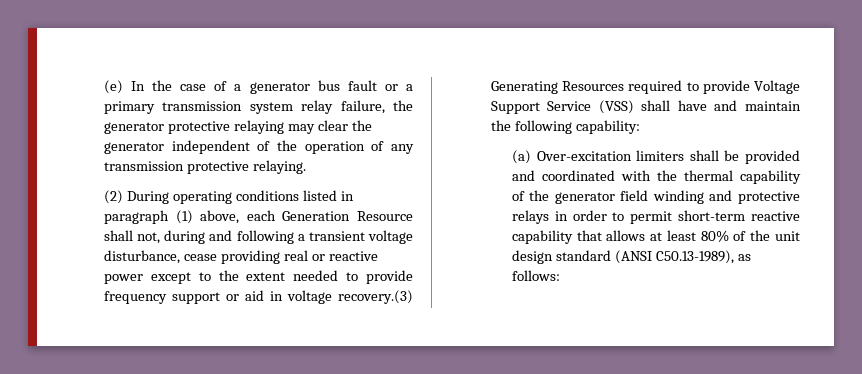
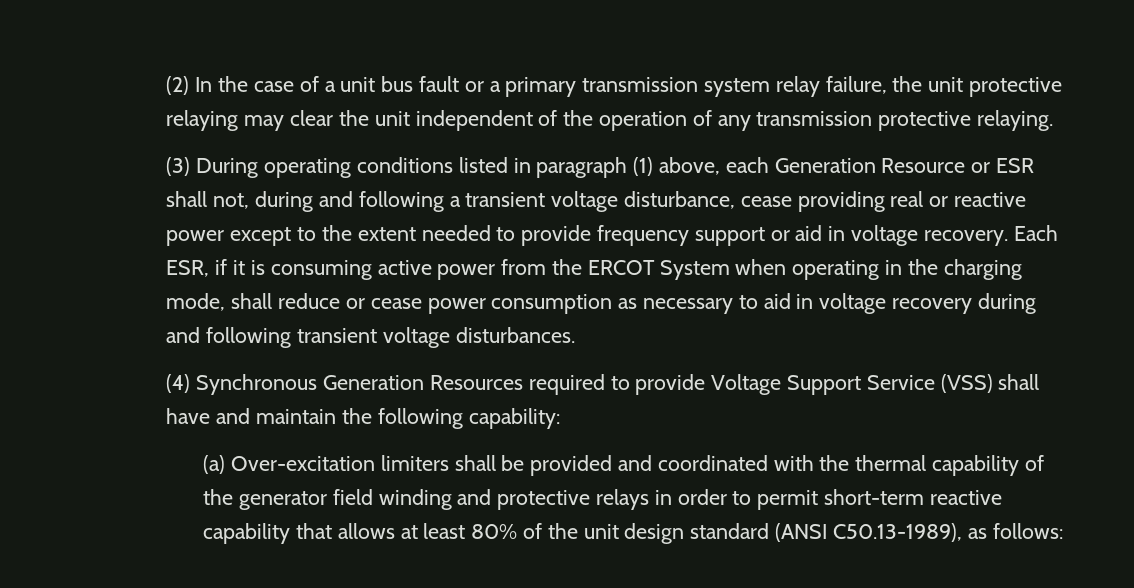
[103,80,123,94] (e) -> [166,76,190,95] (2)
[249,82,310,94] generator -> [340,77,376,92] unit
[103,122,164,134] generator -> [928,77,964,92] unit
[103,142,164,154] generator -> [374,111,410,126] unit
[103,190,123,204] (2) -> [166,157,191,176] (3)
(413, 216) none -> [971,158,1034,173] or ESR
[338,290,413,304] [490,81,558,94] recovery.(3) Generating -> [923,225,1058,246] [166,259,1022,280] [166,293,1036,314] [166,327,575,348] [166,374,425,395] recovery. Each ESR, if it is consuming active power from the ERCOT System when operating in the charging mode, shall reduce or cease power consumption as necessary to aid in voltage recovery during and following transient voltage disturbances. // (4) Synchronous Generation

